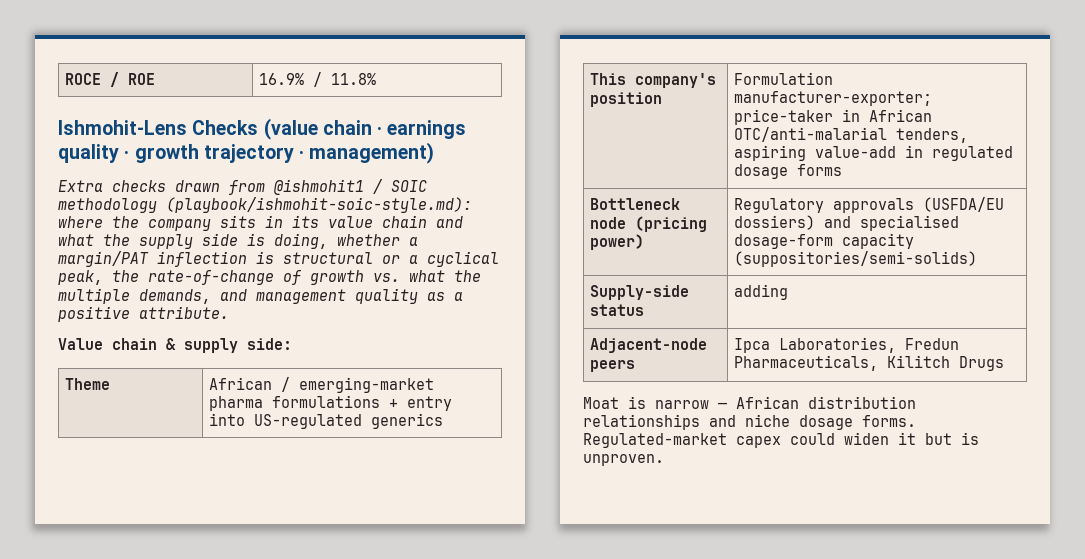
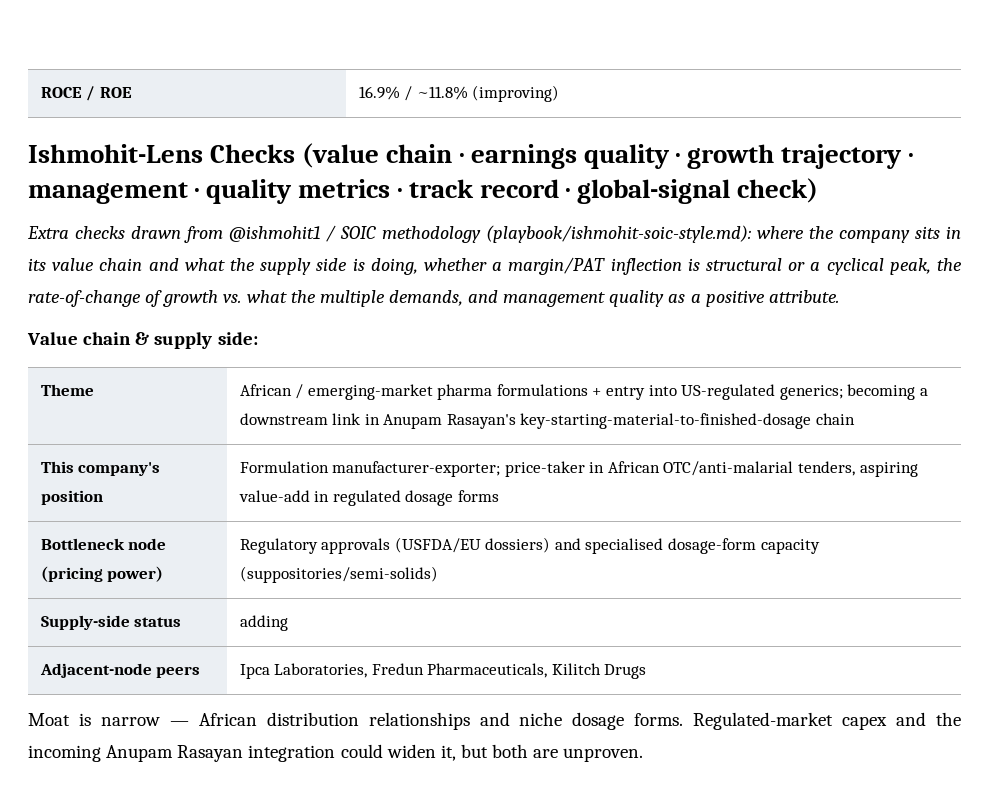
[331,73,377,85] 11.8% -> [416,85,560,102] ~11.8% (improving)
[309,142,435,164] management) -> [28,178,819,204] management · quality metrics · track record · global-signal check)
[371,413,444,429] generics -> [779,384,928,400] [239,413,856,429] generics; becoming a downstream link in Anupam Rasayan's key-starting-material-to-finished-dosage chain
[790,432,979,445] could widen it but is -> [896,712,962,726] [28,744,559,762] and the incoming Anupam Rasayan integration could widen it, but both are

